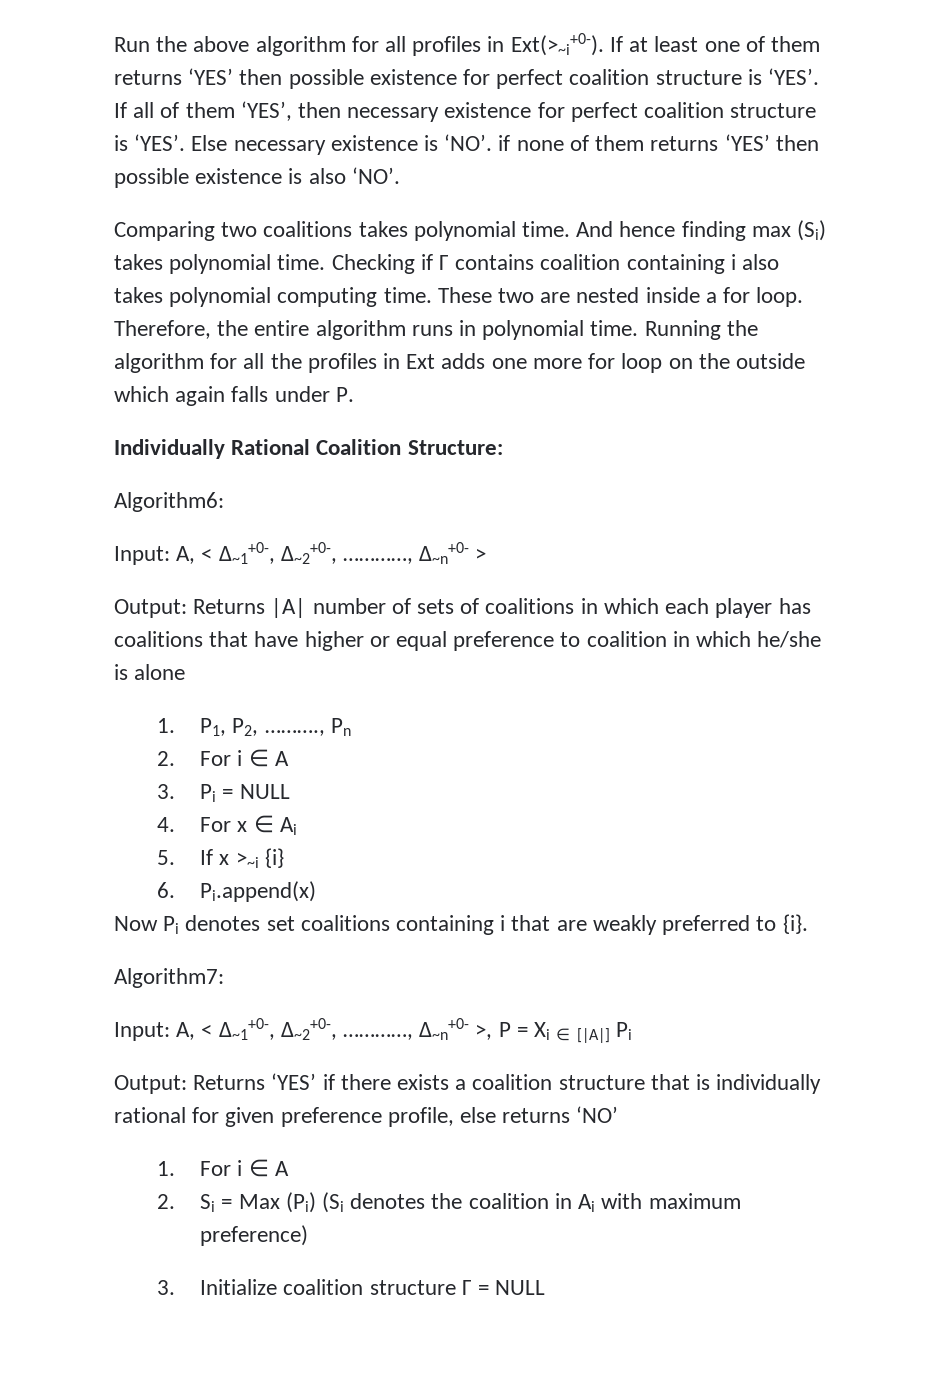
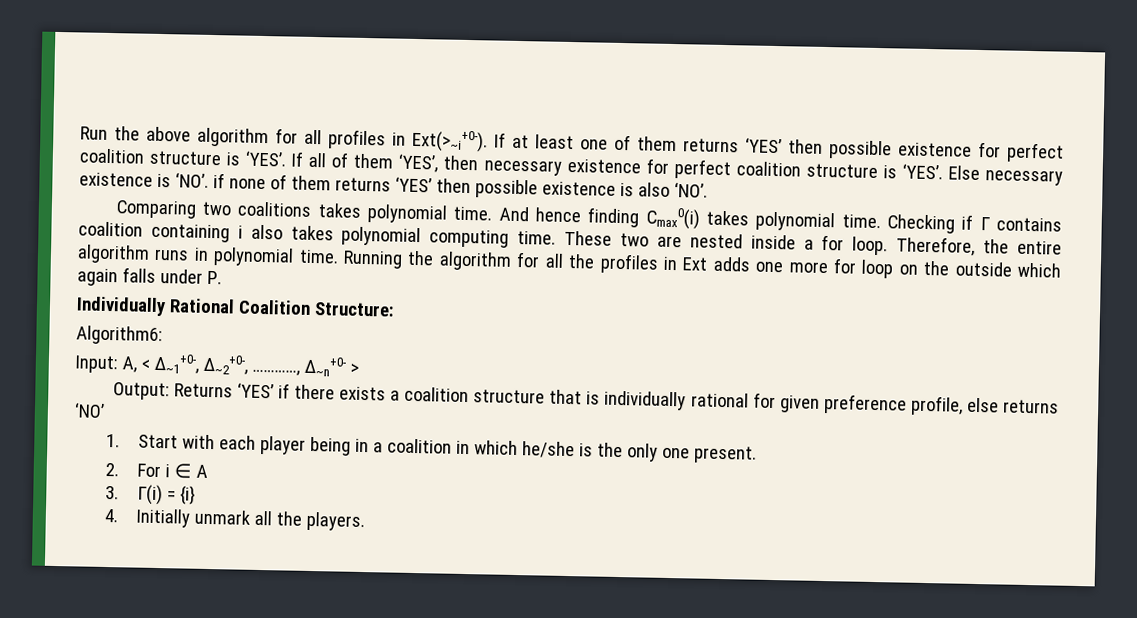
[751,220,827,241] max (Si) -> [645,207,700,230] Cmax0(i)
[114,598,811,618] [114,631,822,651] [114,664,186,680] [157,718,351,736] [157,749,289,767] [157,784,290,802] [157,815,297,835] [157,848,284,868] [157,881,317,902] [114,914,808,935] [114,968,224,988] [114,1018,632,1043] // Output: Returns |A| number of sets of coalitions in which each player has coalitions that have higher or equal preference to coalition in which he/she is alone // 1. P1, P2, ………., Pn // 2. For i ∈ A // 3. Pi = NULL // 4. For x ∈ Ai // 5. If x >~i {i} // 6. Pi.append(x) // Now Pi denotes set coalitions containing i that are weakly preferred to {i}. // Algorithm7: // Input: A, < Δ~1+0-, Δ~2+0-, …………, Δ~n+0- >, P = Xi ∈ [|A|] Pi -> (359, 368) none
[200,1159,289,1177] [157,1192,741,1213] [200,1225,309,1246] [157,1279,546,1295] For i ∈ A // 2. Si = Max (Pi) (Si denotes the coalition in Ai with maximum preference) // 3. Initialize coalition structure Γ = NULL -> [137,434,757,464] [104,462,208,479] [104,484,196,506] [103,508,365,532] Start with each player being in a coalition in which he/she is the only one present. // 2. For i ∈ A // 3. Γ(i) = {i} // 4. Initially unmark all the players.

